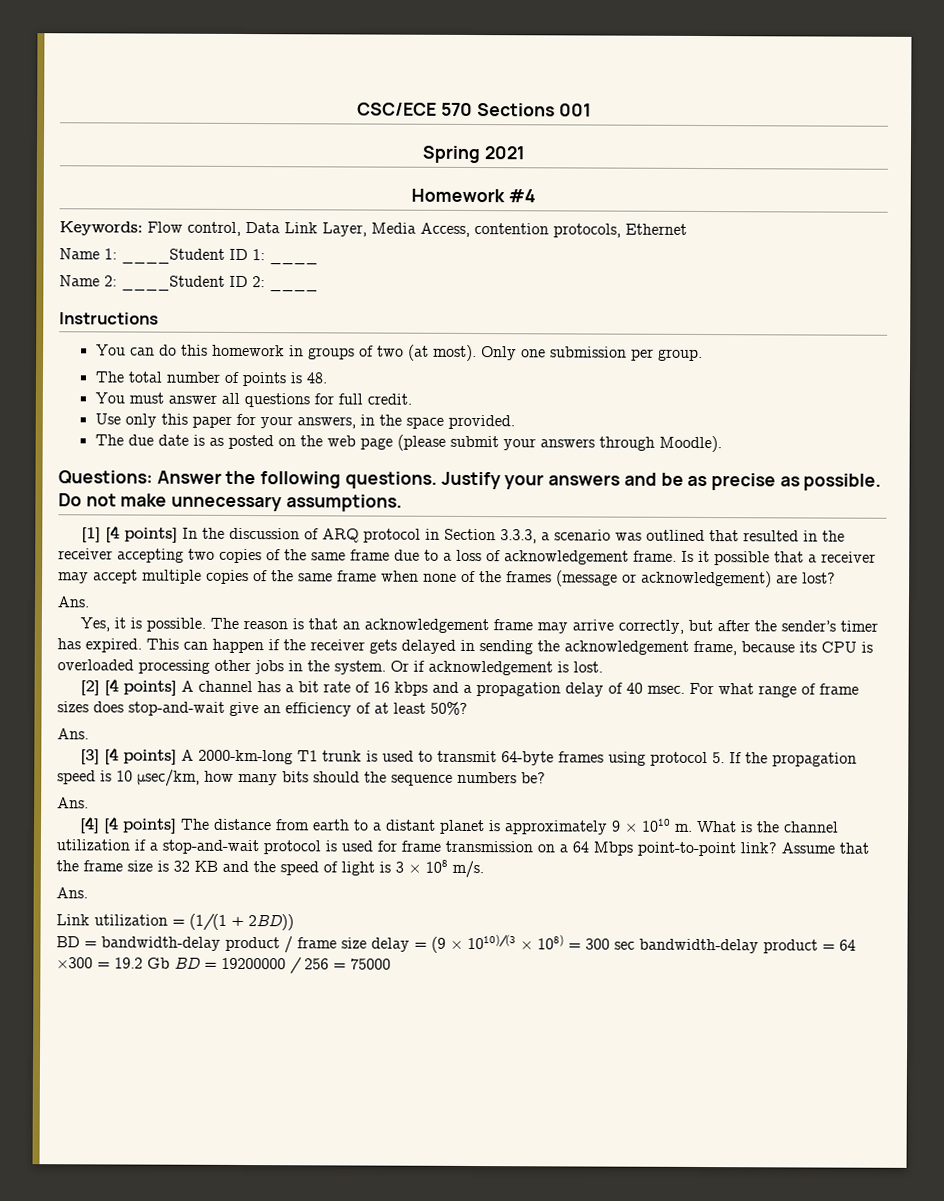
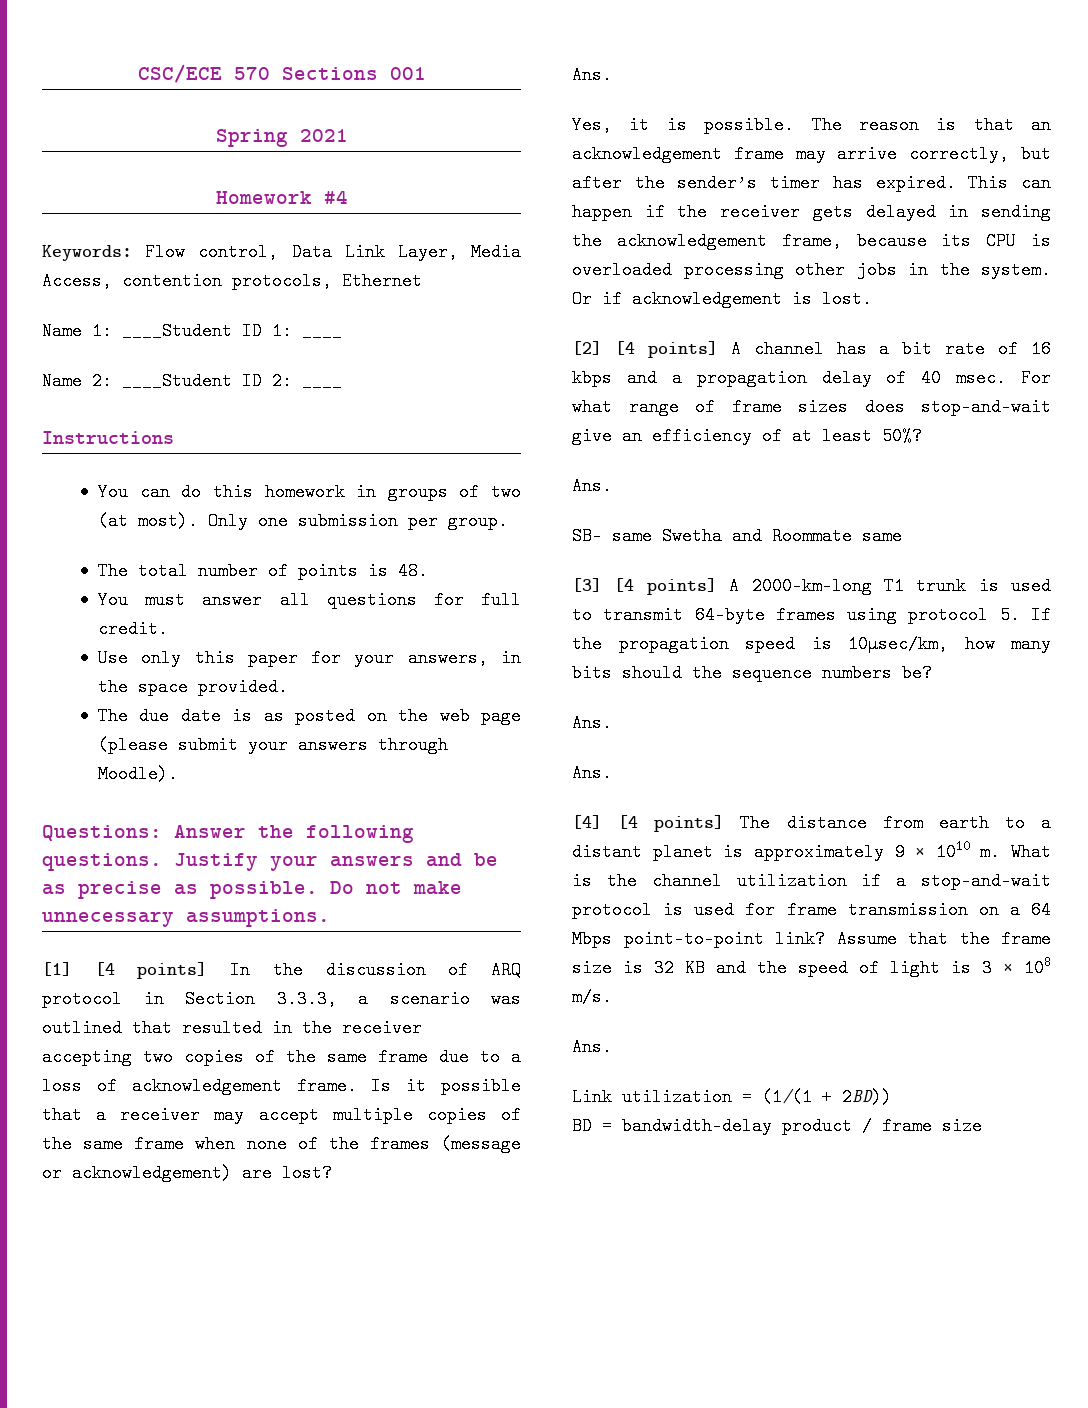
(89, 734) none -> [572,527,902,545] // SB- same Swetha and Roommate same
[116,769,200,787] 10 μsec/km, -> [848,634,948,653] 10μsec/km,
(89, 803) none -> [572,764,612,782] // Ans.
[371,933,856,954] [56,956,391,975] delay = (9 × 1010)/(3 × 108) = 300 sec bandwidth-delay product = 64 ×300 = 19.2 Gb BD = 19200000 / 256 = 75000 -> (982, 1126) none

